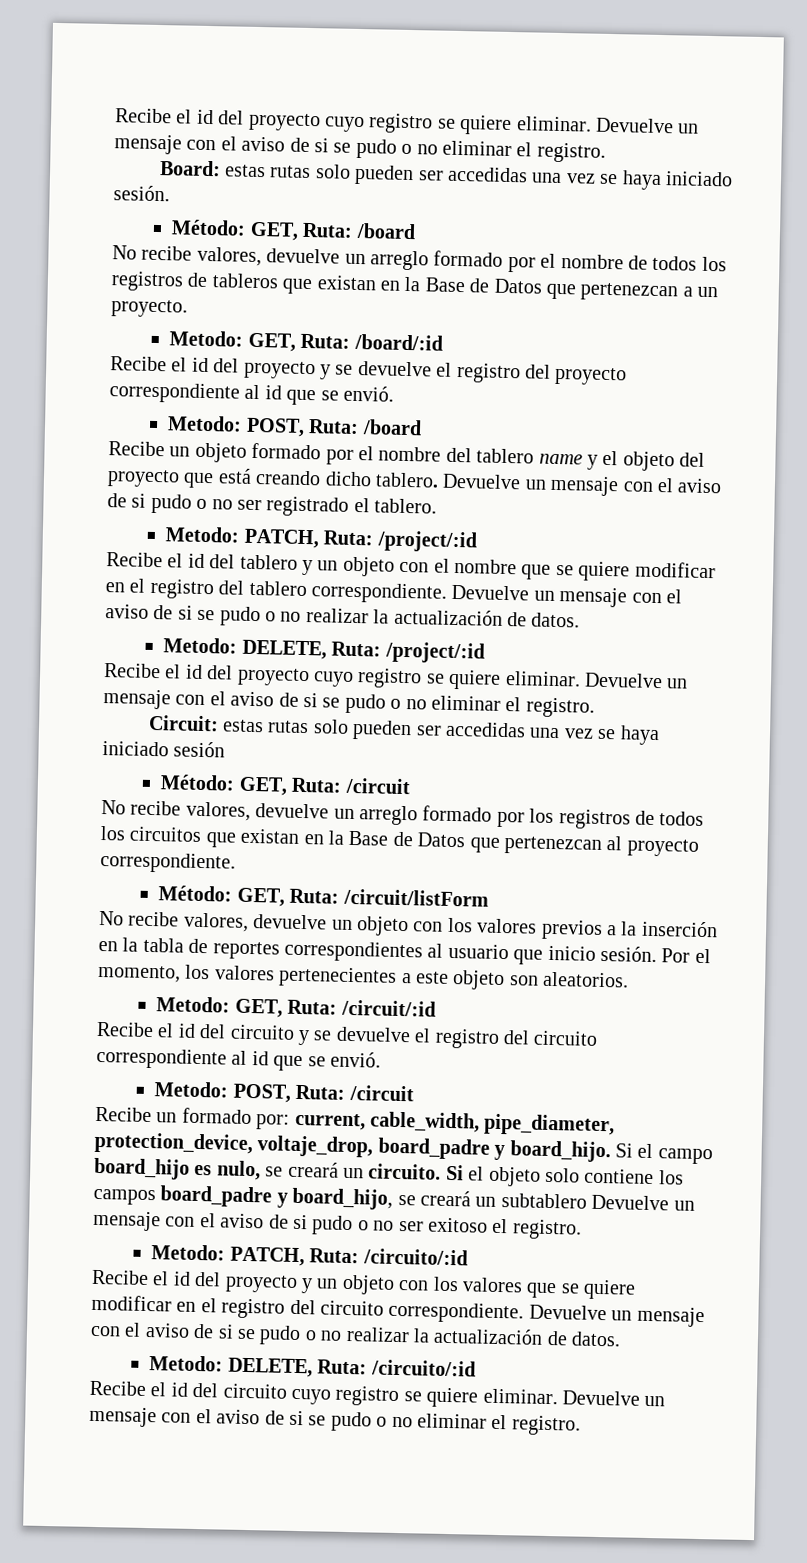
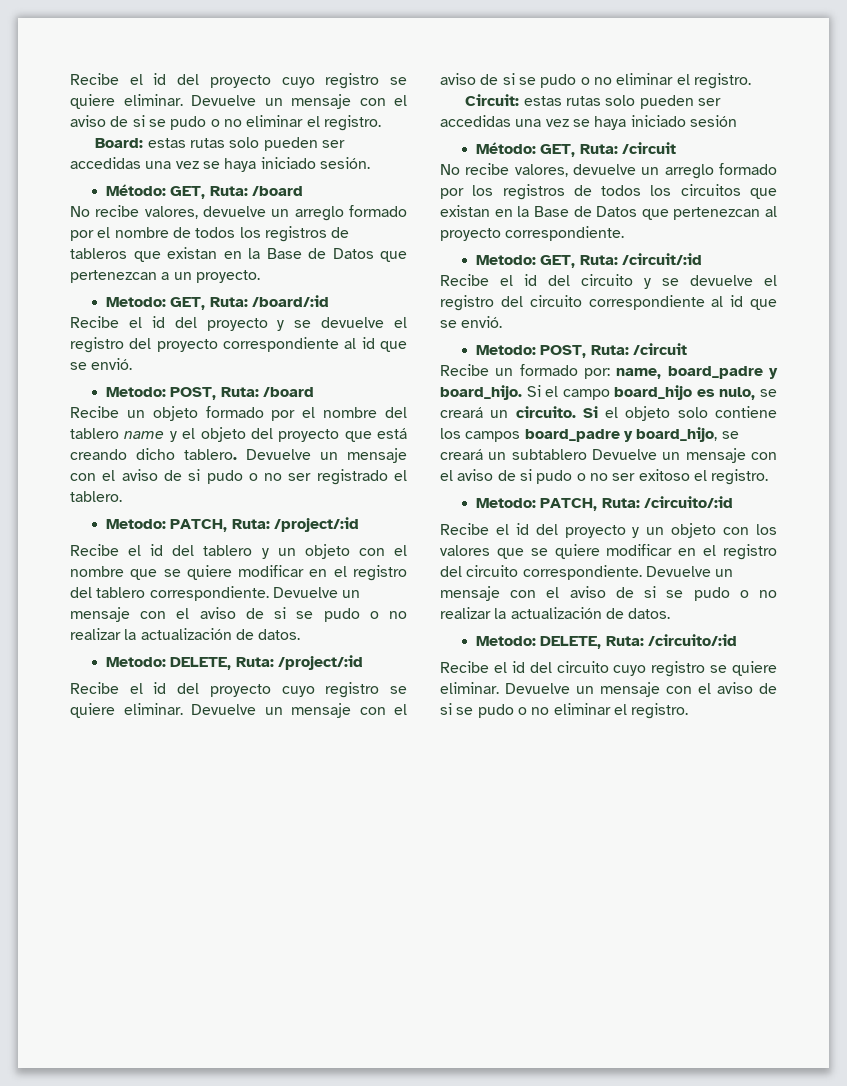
[158,885,489,907] [99,910,718,940] [98,937,711,965] [97,964,630,991] // Método: GET, Ruta: /circuit/listForm // No recibe valores, devuelve un objeto con los valores previos a la inserción en la tabla de reportes correspondientes al usuario que inicio sesión. Por el momento, los valores pertenecientes a este objeto son aleatorios. -> (625, 233) none
[294,1111,616,1137] [94,1131,374,1158] current, cable_width, pipe_diameter, protection_device, voltaje_drop, -> [616,368,662,379] name,

